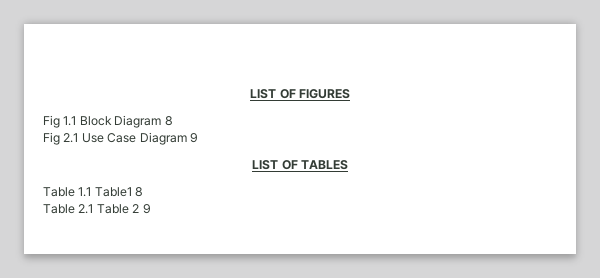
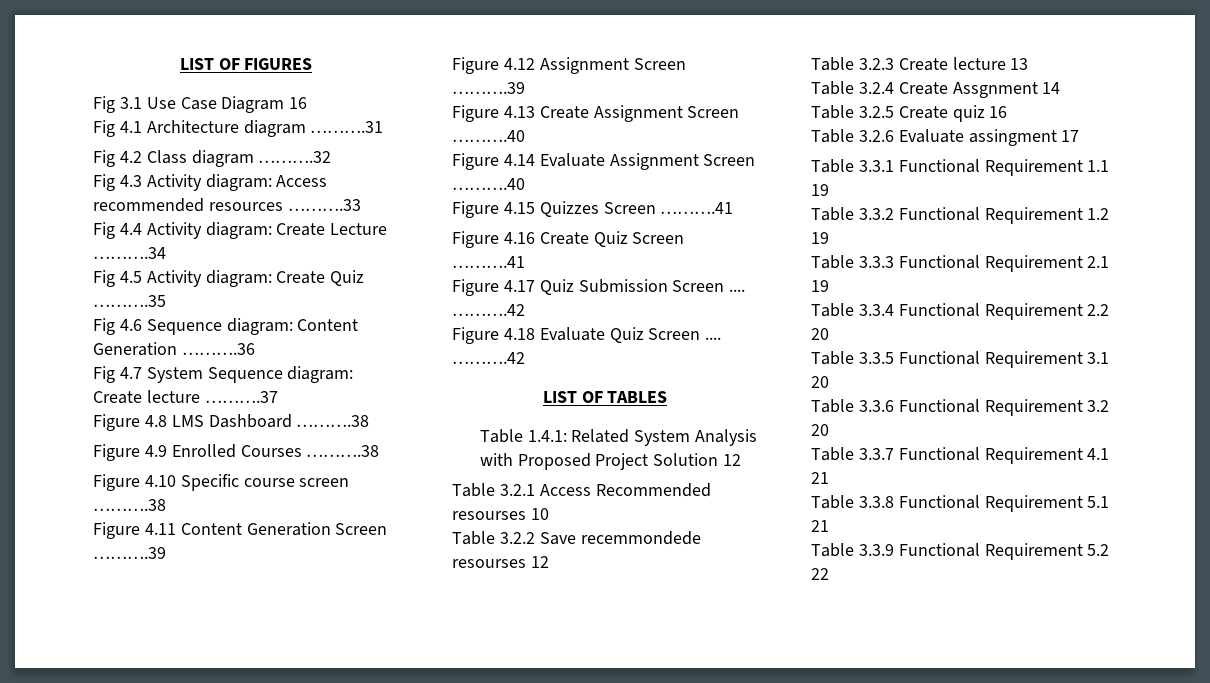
[63,115,173,128] [43,132,198,145] [252,160,348,170] [43,187,144,197] [43,204,151,214] 1.1 Block Diagram 8 // Fig 2.1 Use Case Diagram 9 // LIST OF TABLES // Table 1.1 Table1 8 // Table 2.1 Table 2 9 -> [119,96,308,113] [93,120,384,137] [93,150,332,167] [93,174,328,191] [93,198,361,212] [93,222,388,239] [93,247,166,259] [93,270,365,287] [93,295,166,307] [93,318,359,335] [93,342,255,356] [93,366,354,383] [93,390,278,404] [93,414,370,431] [93,444,380,461] [93,474,350,491] [93,499,166,511] [93,522,388,539] [93,547,166,559] [452,57,686,74] [452,82,525,94] [452,105,740,122] [452,130,525,142] [452,153,756,170] [452,178,525,190] [452,201,734,218] [452,231,685,248] [452,256,525,268] [452,279,746,296] [452,304,525,316] [452,327,722,344] [452,352,525,364] [542,391,668,403] [479,429,758,446] [479,453,742,470] [452,483,711,497] [452,508,549,520] [452,531,701,545] [452,556,549,568] [811,57,1029,71] [811,81,1061,98] [811,105,1008,122] [811,129,1080,146] [811,159,1110,176] [811,184,829,196] [811,207,1110,224] [811,232,829,244] [811,255,1110,272] [811,280,829,292] [811,303,1110,320] [811,328,829,340] [811,351,1110,368] [811,376,829,388] [811,399,1110,416] [811,424,829,436] [811,447,1110,464] [811,472,829,484] [811,495,1110,512] [811,520,829,532] [811,543,1110,560] [811,568,829,580] 3.1 Use Case Diagram 16 // Fig 4.1 Architecture diagram ……….31 // Fig 4.2 Class diagram ……….32 // Fig 4.3 Activity diagram: Access recommended resources ……….33 // Fig 4.4 Activity diagram: Create Lecture ……….34 // Fig 4.5 Activity diagram: Create Quiz ……….35 // Fig 4.6 Sequence diagram: Content Generation ……….36 // Fig 4.7 System Sequence diagram: Create lecture ……….37 // Figure 4.8 LMS Dashboard ……….38 // Figure 4.9 Enrolled Courses ……….38 // Figure 4.10 Specific course screen ……….38 // Figure 4.11 Content Generation Screen ……….39 // Figure 4.12 Assignment Screen ……….39 // Figure 4.13 Create Assignment Screen ……….40 // Figure 4.14 Evaluate Assignment Screen ……….40 // Figure 4.15 Quizzes Screen ……….41 // Figure 4.16 Create Quiz Screen ……….41 // Figure 4.17 Quiz Submission Screen .... ……….42 // Figure 4.18 Evaluate Quiz Screen .... ……….42 // LIST OF TABLES // Table 1.4.1: Related System Analysis with Proposed Project Solution 12 // Table 3.2.1 Access Recommended resourses 10 // Table 3.2.2 Save recemmondede resourses 12 // Table 3.2.3 Create lecture 13 // Table 3.2.4 Create Assgnment 14 // Table 3.2.5 Create quiz 16 // Table 3.2.6 Evaluate assingment 17 // Table 3.3.1 Functional Requirement 1.1 19 // Table 3.3.2 Functional Requirement 1.2 19 // Table 3.3.3 Functional Requirement 2.1 19 // Table 3.3.4 Functional Requirement 2.2 20 // Table 3.3.5 Functional Requirement 3.1 20 // Table 3.3.6 Functional Requirement 3.2 20 // Table 3.3.7 Functional Requirement 4.1 21 // Table 3.3.8 Functional Requirement 5.1 21 // Table 3.3.9 Functional Requirement 5.2 22

